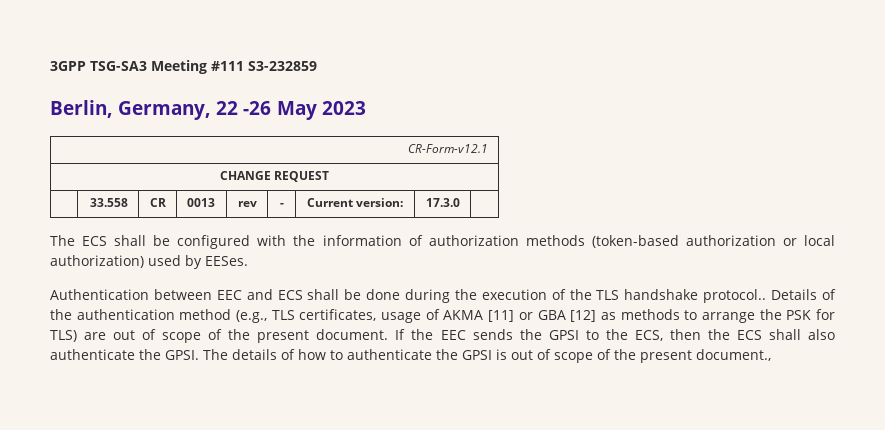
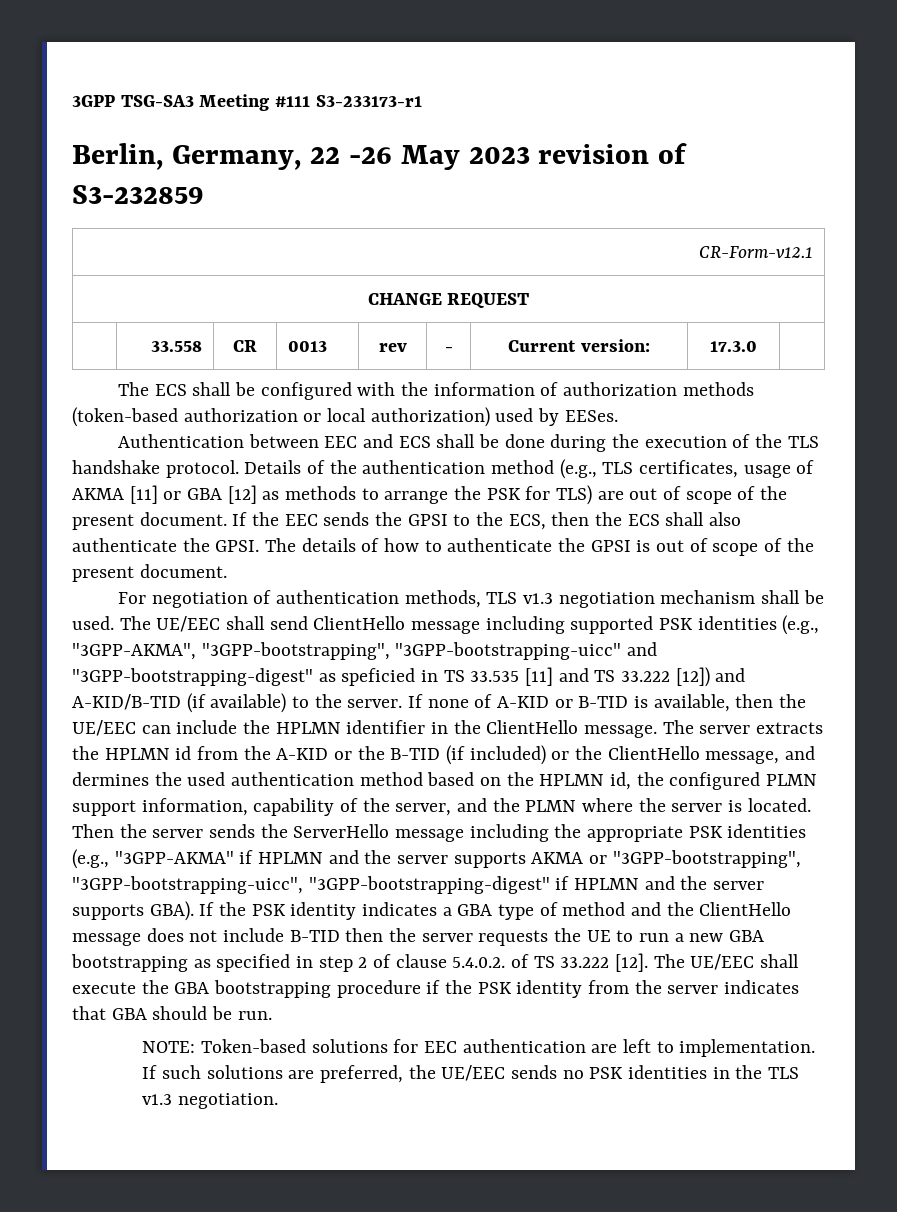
[248,61,317,71] S3-232859 -> [315,95,422,107] S3-233173-r1
(366, 108) none -> [538,143,688,164] [72,185,204,204] revision of S3-232859
[703,289,767,303] protocol.. -> [165,460,239,478] protocol.
[696,349,771,361] document., -> [139,564,227,578] [117,590,824,608] [72,615,820,635] [72,642,658,660] [72,667,746,687] [72,693,807,713] [72,720,824,738] [72,745,816,765] [72,772,818,790] [72,798,811,816] [72,824,807,842] [72,849,801,869] [72,876,765,894] [72,901,792,921] [72,928,765,946] [71,953,800,972] [72,980,800,998] [72,1006,272,1020] [142,1039,816,1057] [142,1065,800,1083] [142,1093,279,1109] document. // For negotiation of authentication methods, TLS v1.3 negotiation mechanism shall be used. The UE/EEC shall send ClientHello message including supported PSK identities (e.g., "3GPP-AKMA", "3GPP-bootstrapping", "3GPP-bootstrapping-uicc" and "3GPP-bootstrapping-digest" as speficied in TS 33.535 [11] and TS 33.222 [12]) and A-KID/B-TID (if available) to the server. If none of A-KID or B-TID is available, then the UE/EEC can include the HPLMN identifier in the ClientHello message. The server extracts the HPLMN id from the A-KID or the B-TID (if included) or the ClientHello message, and dermines the used authentication method based on the HPLMN id, the configured PLMN support information, capability of the server, and the PLMN where the server is located. Then the server sends the ServerHello message including the appropriate PSK identities (e.g., "3GPP-AKMA" if HPLMN and the server supports AKMA or "3GPP-bootstrapping", "3GPP-bootstrapping-uicc", "3GPP-bootstrapping-digest" if HPLMN and the server supports GBA). If the PSK identity indicates a GBA type of method and the ClientHello message does not include B-TID then the server requests the UE to run a new GBA bootstrapping as specified in step 2 of clause 5.4.0.2. of TS 33.222 [12]. The UE/EEC shall execute the GBA bootstrapping procedure if the PSK identity from the server indicates that GBA should be run. // NOTE: Token-based solutions for EEC authentication are left to implementation. If such solutions are preferred, the UE/EEC sends no PSK identities in the TLS v1.3 negotiation.

